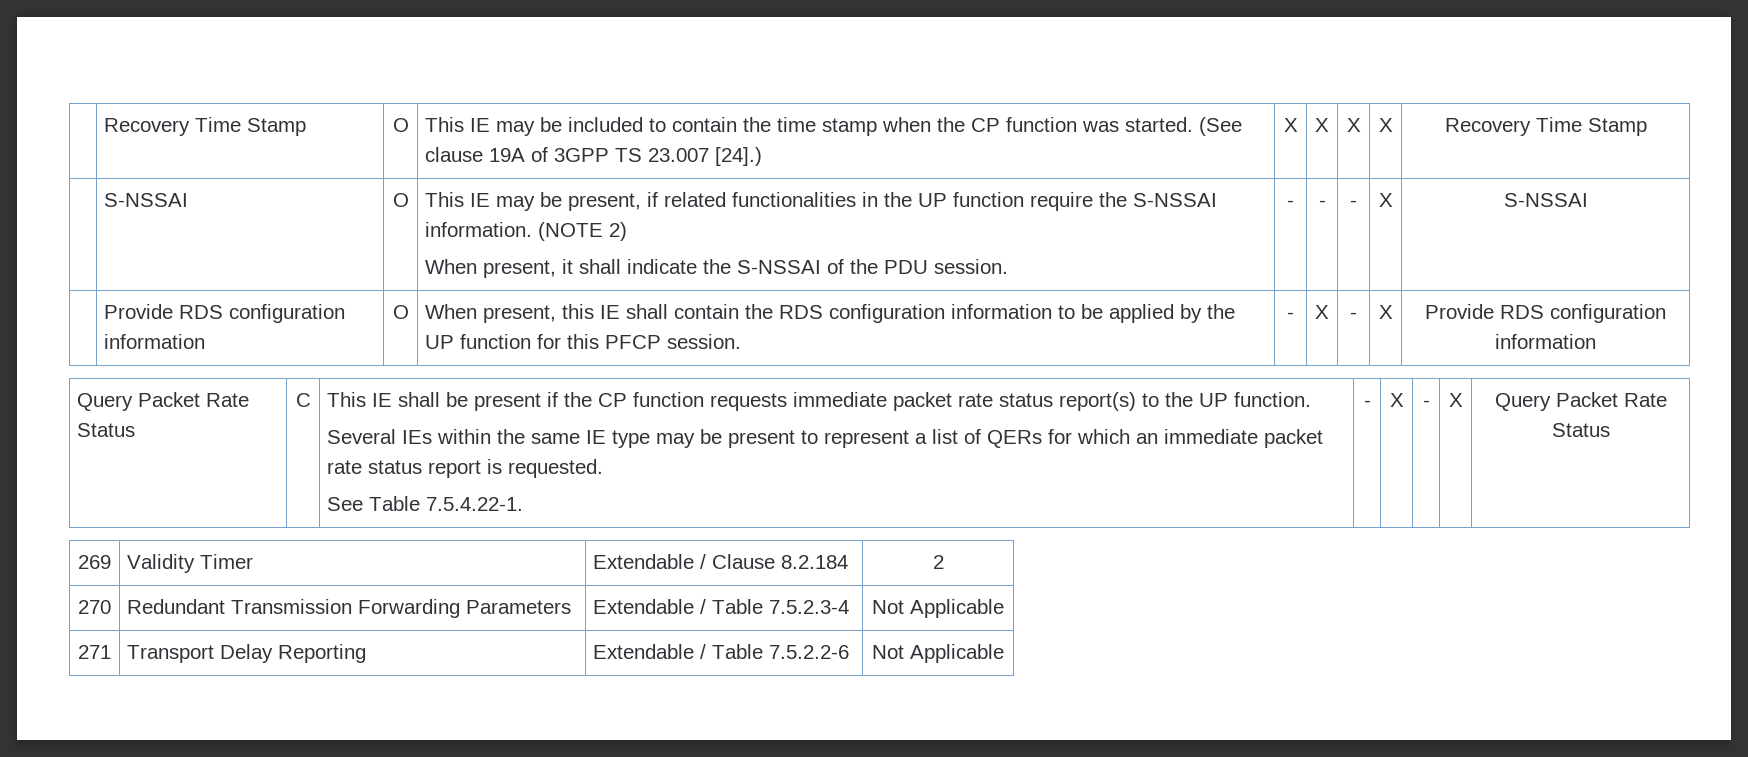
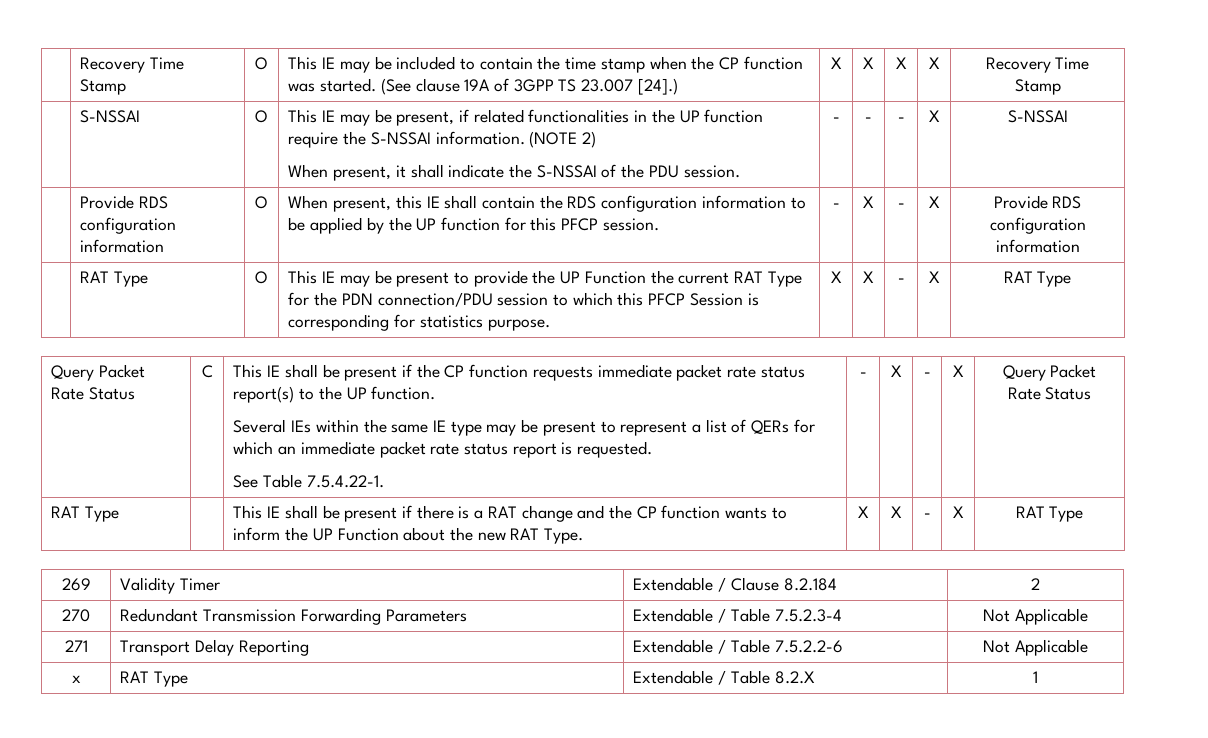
(1596, 341) none -> [80,271,149,287] [255,271,268,284] [288,270,802,287] [288,292,759,307] [288,314,550,331] [830,271,842,283] [863,271,874,283] [897,278,905,283] [928,271,940,283] [1003,271,1072,287] // | RAT Type | O | This IE may be present to provide the UP Function the current RAT Type for the PDN connection/PDU session to which this PFCP Session is corresponding for statistics purpose. | X | X | - | X | RAT Type
(1610, 430) none -> [51,506,120,522] [233,505,787,522] [233,527,584,544] [857,506,869,518] [890,506,902,518] [923,513,931,518] [952,506,964,518] [1015,506,1084,522] // RAT Type | | This IE shall be present if there is a RAT change and the CP function wants to inform the UP Function about the new RAT Type. | X | X | - | X | RAT Type
(1004, 653) none -> [71,675,81,683] [120,671,189,687] [633,670,815,685] [1033,671,1038,683] // x | RAT Type | Extendable / Table 8.2.X | 1

